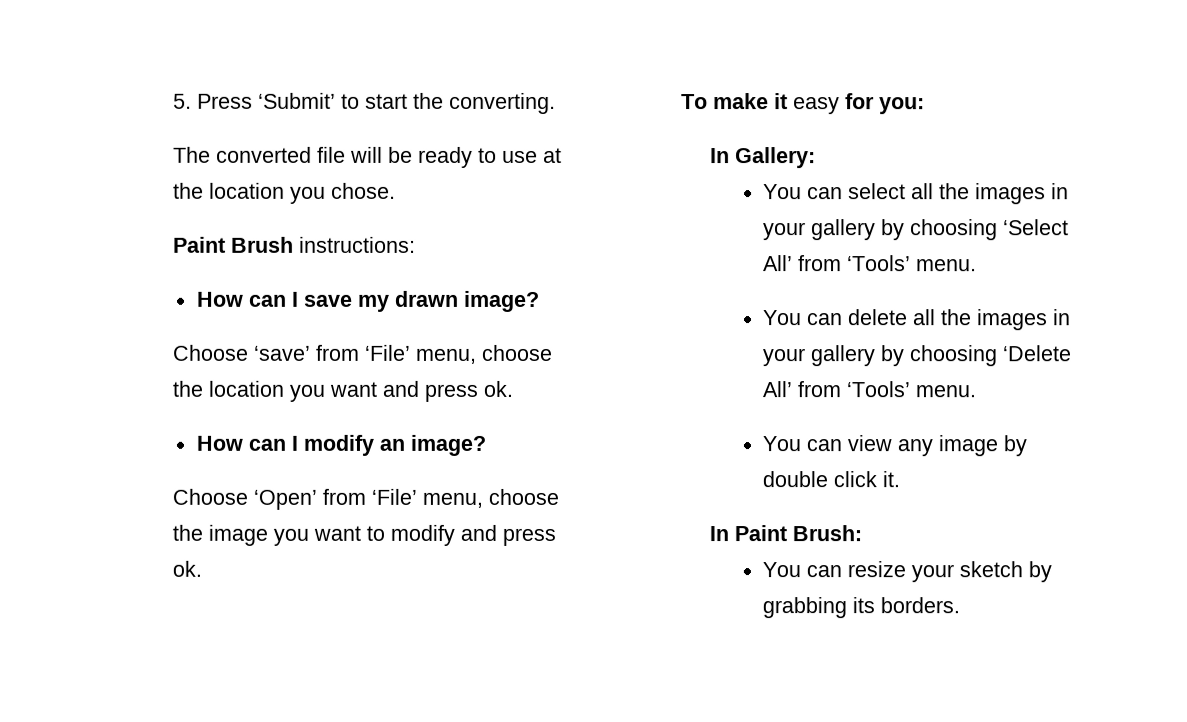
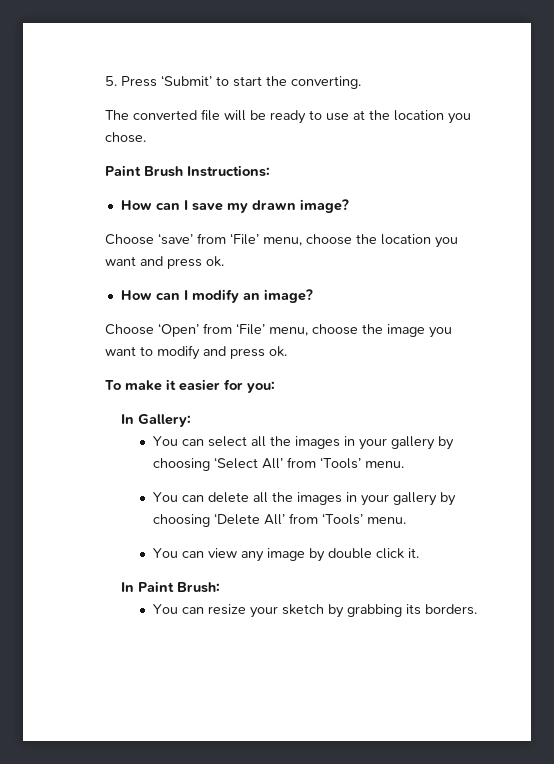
[299,236,417,253] instructions: -> [187,165,271,177] Instructions:
[793,97,841,115] easy -> [179,379,221,391] easier

